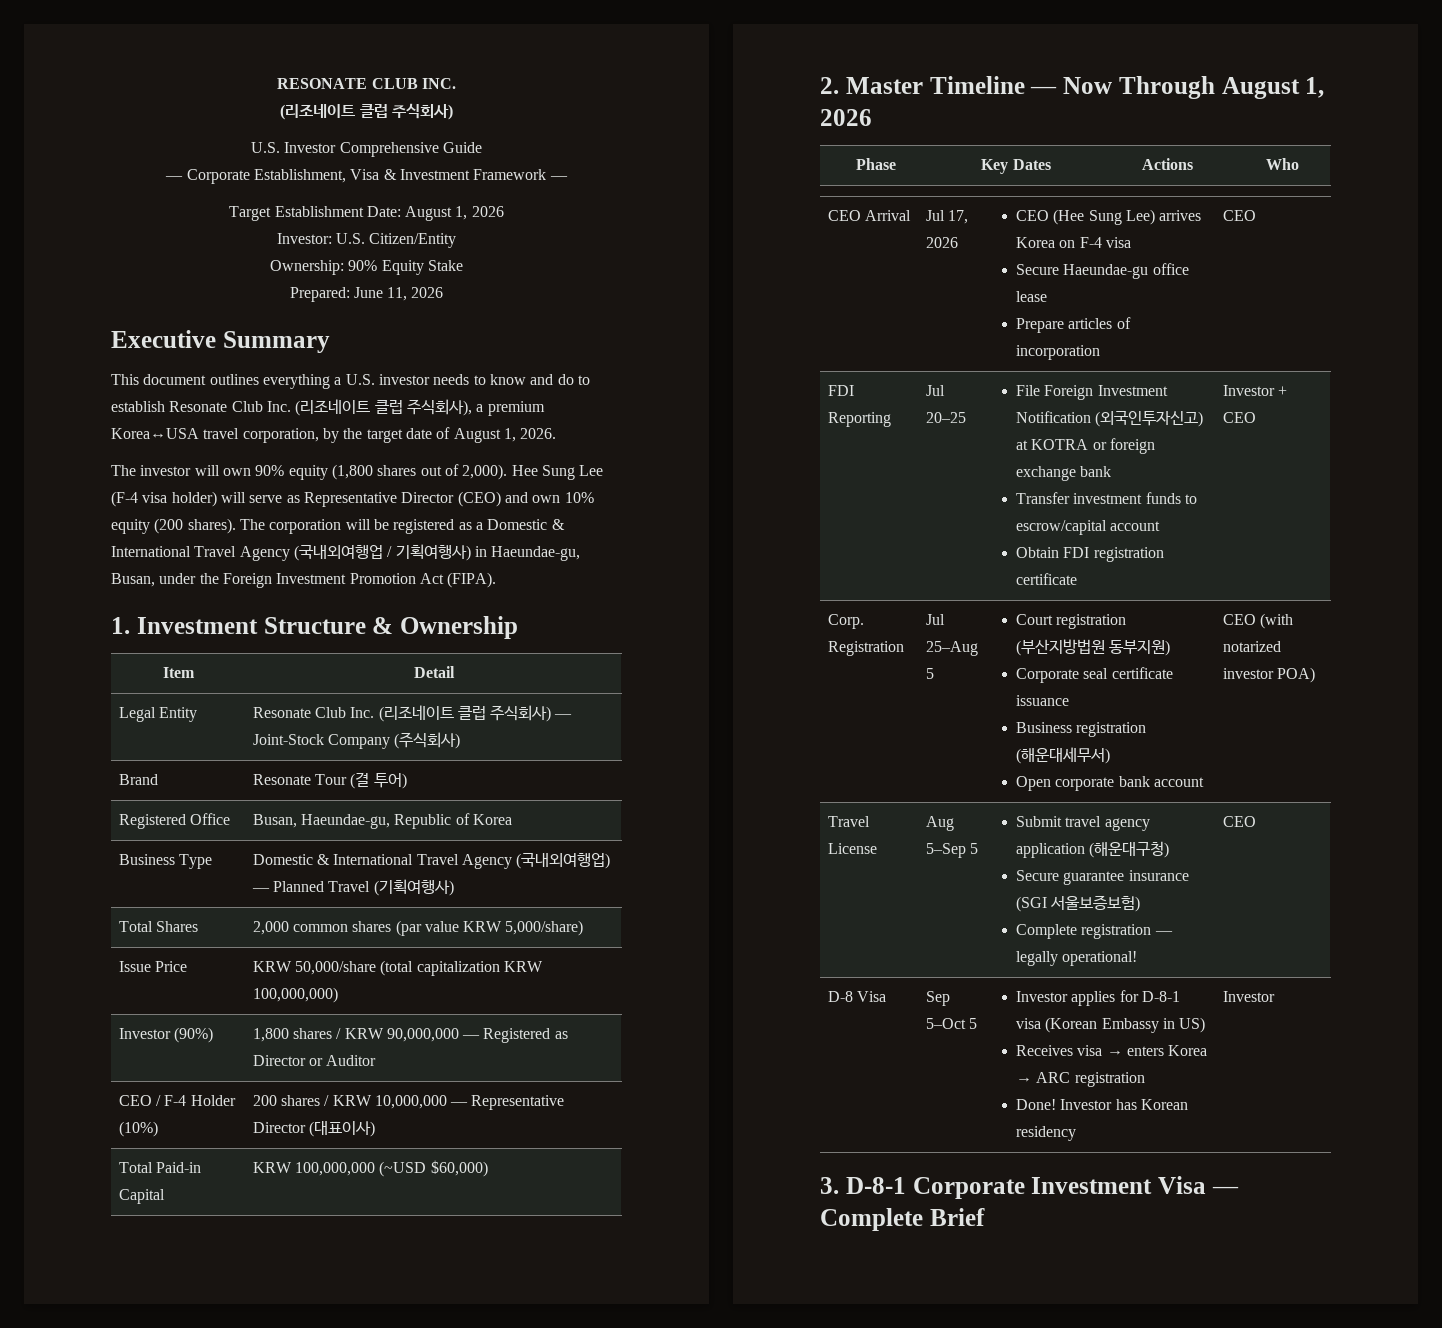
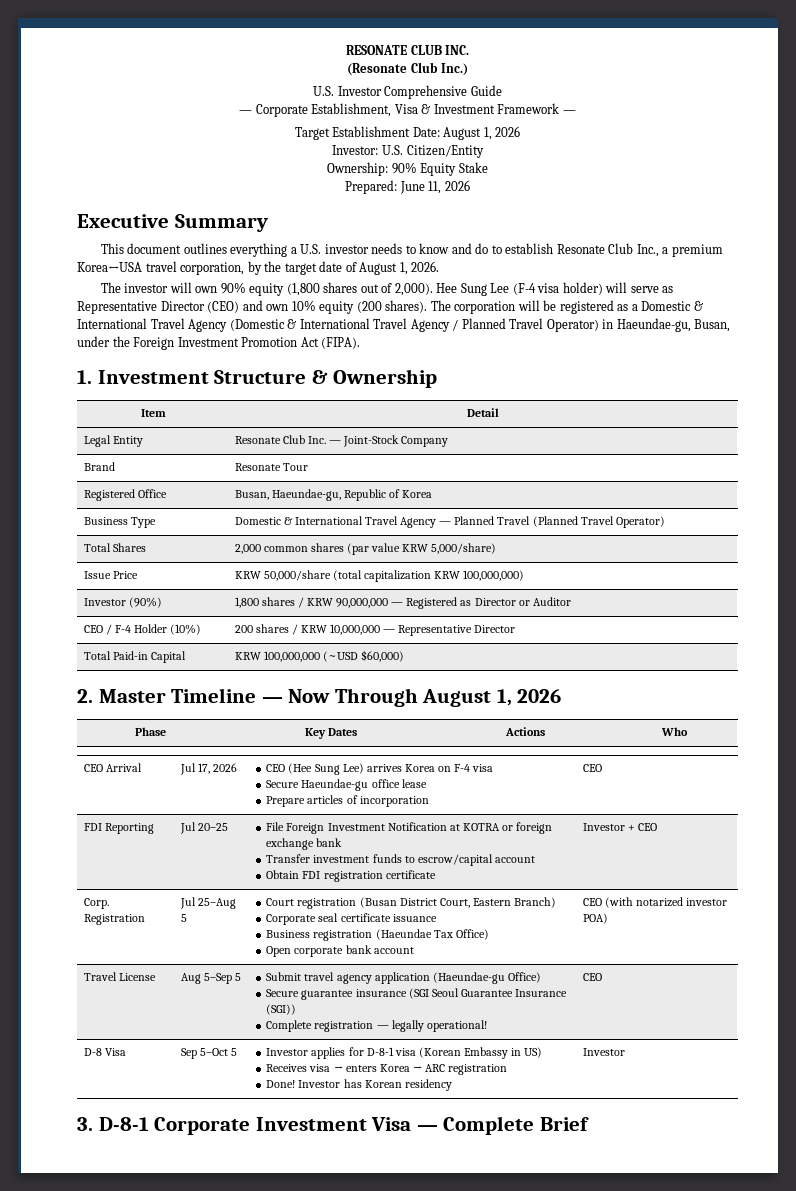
[280,103,453,120] (리조네이트 클럽 주식회사) -> [347,62,468,76] (Resonate Club Inc.)
[266,399,472,416] Inc. (리조네이트 클럽 주식회사), -> [636,244,659,257] Inc.,
[293,544,471,561] (국내외여행업 / 기획여행사) -> [229,318,599,332] (Domestic & International Travel Agency / Planned Travel Operator)
[378,705,552,722] (리조네이트 클럽 주식회사) -> (326, 440) none
[394,732,461,749] (주식회사) -> (449, 441) none
[350,772,407,789] (결 투어) -> (308, 467) none
[516,852,611,869] (국내외여행업) -> (437, 522) none
[373,879,454,896] (기획여행사) -> [532,516,665,528] (Planned Travel Operator)
[308,1121,375,1137] (대표이사) -> (516, 629) none
[1095,411,1204,427] (외국인투자신고) -> (447, 826) none
[1016,639,1171,656] (부산지방법원 동부지원) -> [359,897,556,908] (Busan District Court, Eastern Branch)
[1016,747,1111,764] (해운대세무서) -> [375,929,489,940] (Haeundae Tax Office)
[1089,841,1170,858] (해운대구청) -> [432,972,541,984] (Haeundae-gu Office)
[1050,895,1141,912] 서울보증보험) -> [431,988,567,997] [266,1004,297,1015] Seoul Guarantee Insurance (SGI))

